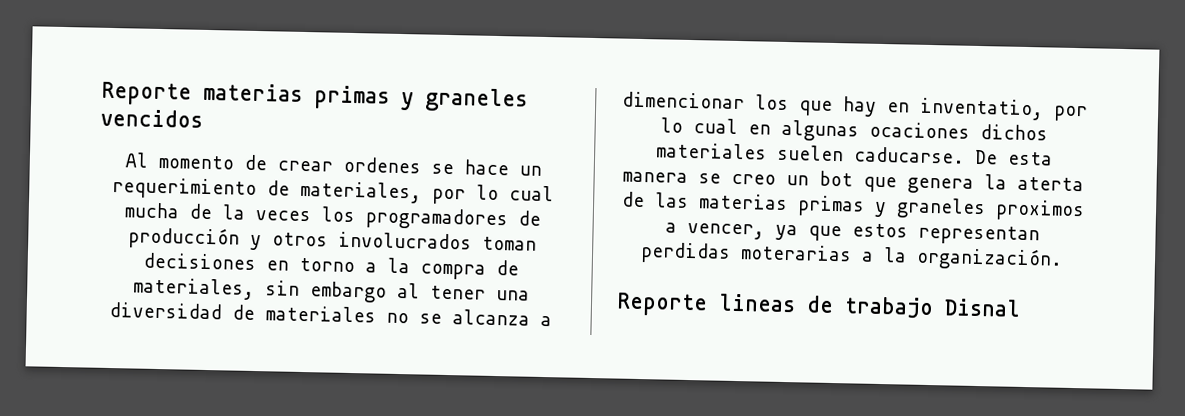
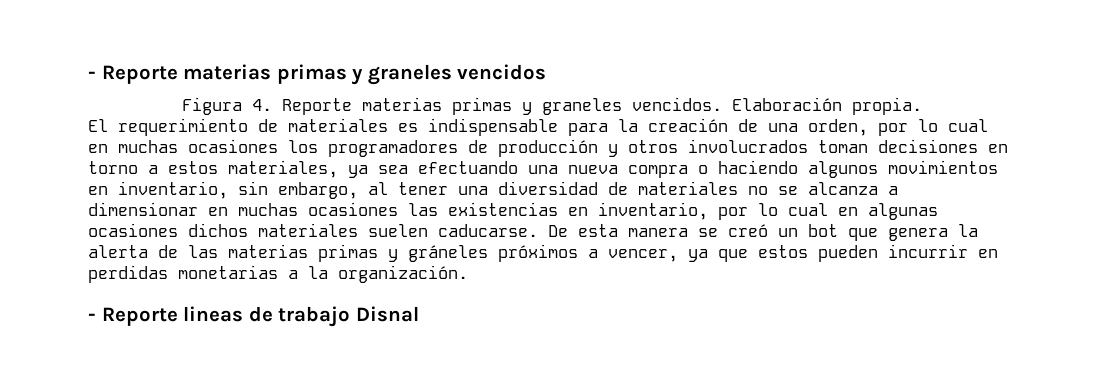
(101, 93) none -> [88,71,96,79] -
[124,152,542,176] [112,177,554,205] [123,202,311,222] Al momento de crear ordenes se hace un requerimiento de materiales, por lo cual mucha de la veces -> [182,97,922,115] [88,118,988,136] [88,139,278,153] Figura 4. Reporte materias primas y graneles vencidos. Elaboración propia. // El requerimiento de materiales es indispensable para la creación de una orden, por lo cual en muchas ocasiones
[387,257,519,280] [132,277,387,303] la compra de materiales, sin embargo -> [168,160,998,178] [88,181,358,199] estos materiales, ya sea efectuando una nueva compra o haciendo algunos movimientos en inventario, sin embargo,
[622,91,1044,121] dimencionar los que hay en inventatio, -> [88,202,708,220] dimensionar en muchas ocasiones las existencias en inventario,
[869,121,970,139] ocaciones -> [88,223,178,237] ocasiones
[731,173,776,185] creo -> [728,224,768,237] creó
[1017,176,1084,192] aterta -> [88,245,148,258] alerta
[895,197,1085,222] graneles proximos -> [408,244,578,262] gráneles próximos
[917,224,1040,246] [640,242,852,264] representan perdidas moterarias -> [818,244,998,262] [88,265,278,283] pueden incurrir en perdidas monetarias
(1063, 258) none -> [88,313,96,321] -

